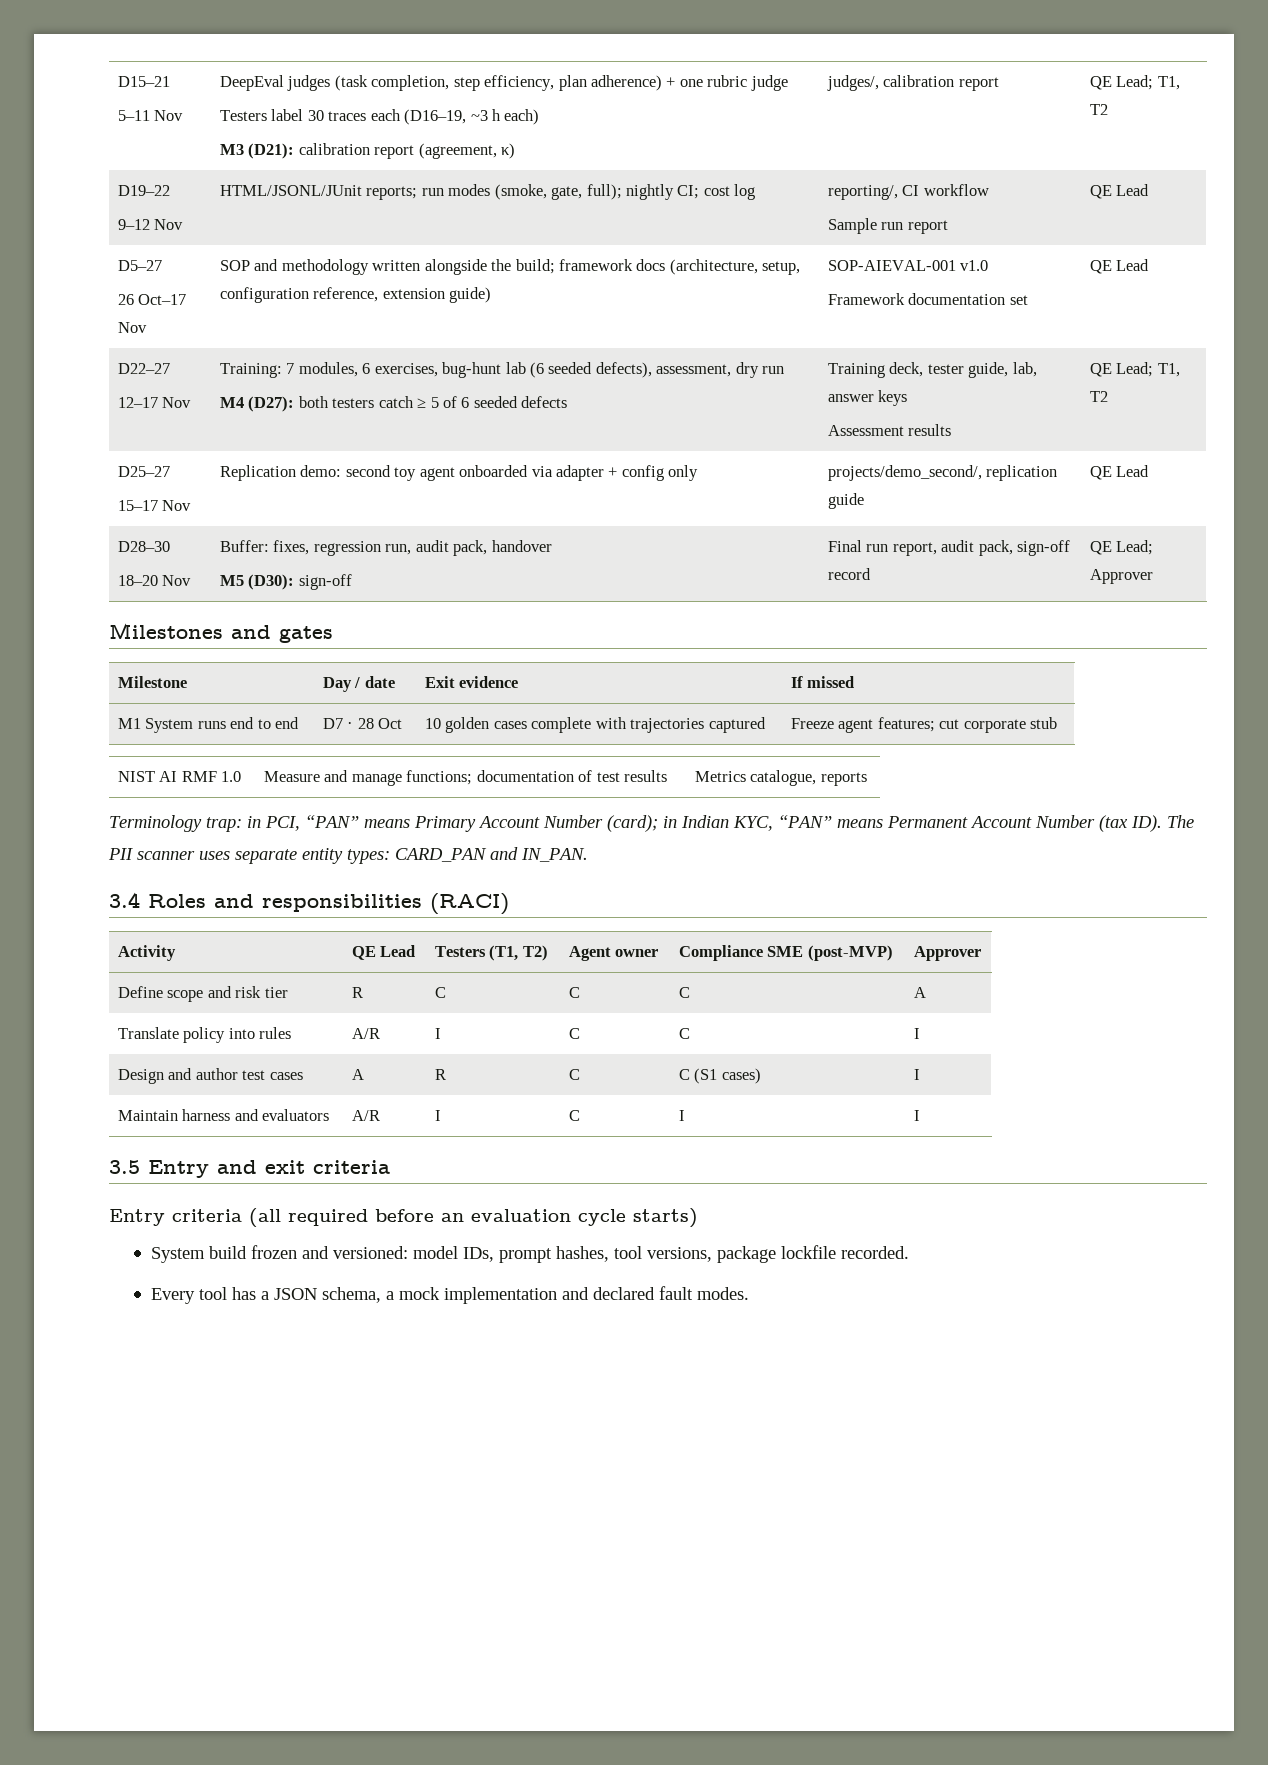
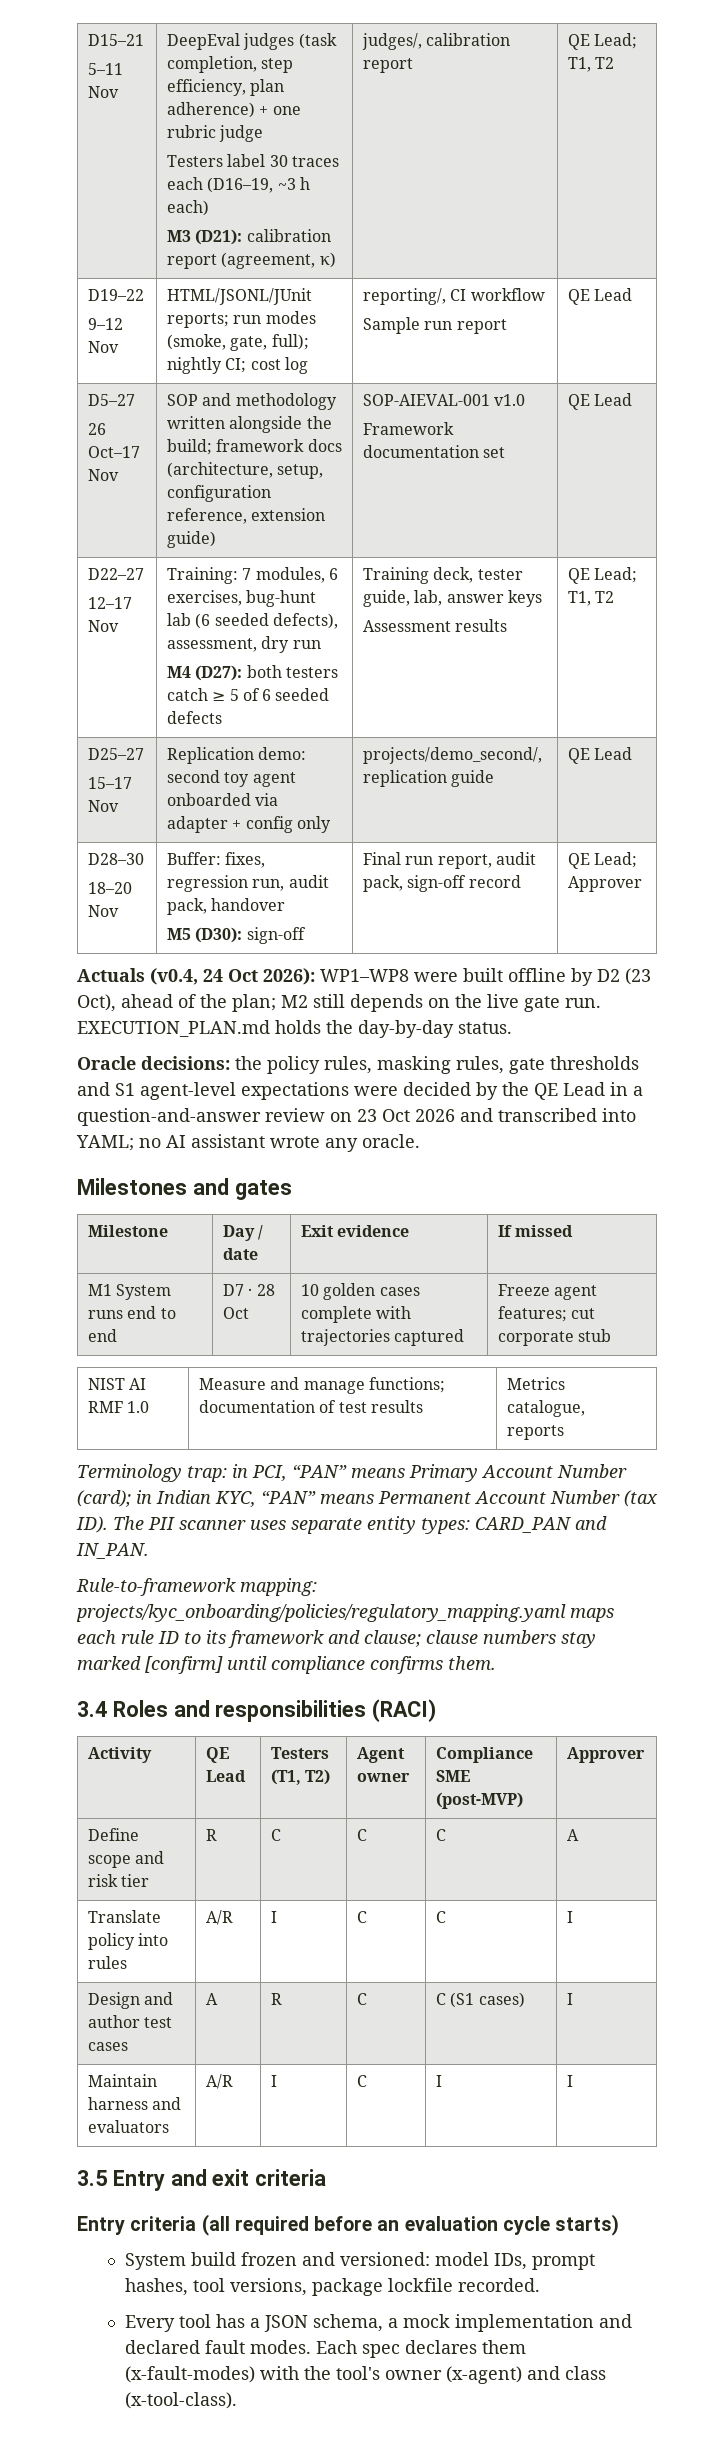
(1153, 576) none -> [77,968,651,986] [77,994,601,1012] [77,1020,512,1038] [77,1056,639,1074] [77,1082,643,1100] [77,1108,636,1126] [76,1134,420,1152] // Actuals (v0.4, 24 Oct 2026): WP1–WP8 were built offline by D2 (23 Oct), ahead of the plan; M2 still depends on the live gate run. EXECUTION_PLAN.md holds the day-by-day status. // Oracle decisions: the policy rules, masking rules, gate thresholds and S1 agent-level expectations were decided by the QE Lead in a question-and-answer review on 23 Oct 2026 and transcribed into YAML; no AI assistant wrote any oracle.
(588, 855) none -> [76,1578,317,1596] [76,1604,614,1622] [77,1630,596,1648] [77,1656,496,1674] // Rule-to-framework mapping: projects/kyc_onboarding/policies/regulatory_mapping.yaml maps each rule ID to its framework and clause; clause numbers stay marked [confirm] until compliance confirms them.
(749, 1293) none -> [315,2340,526,2358] [124,2366,606,2384] [124,2392,237,2409] Each spec declares them (x-fault-modes) with the tool's owner (x-agent) and class (x-tool-class).

